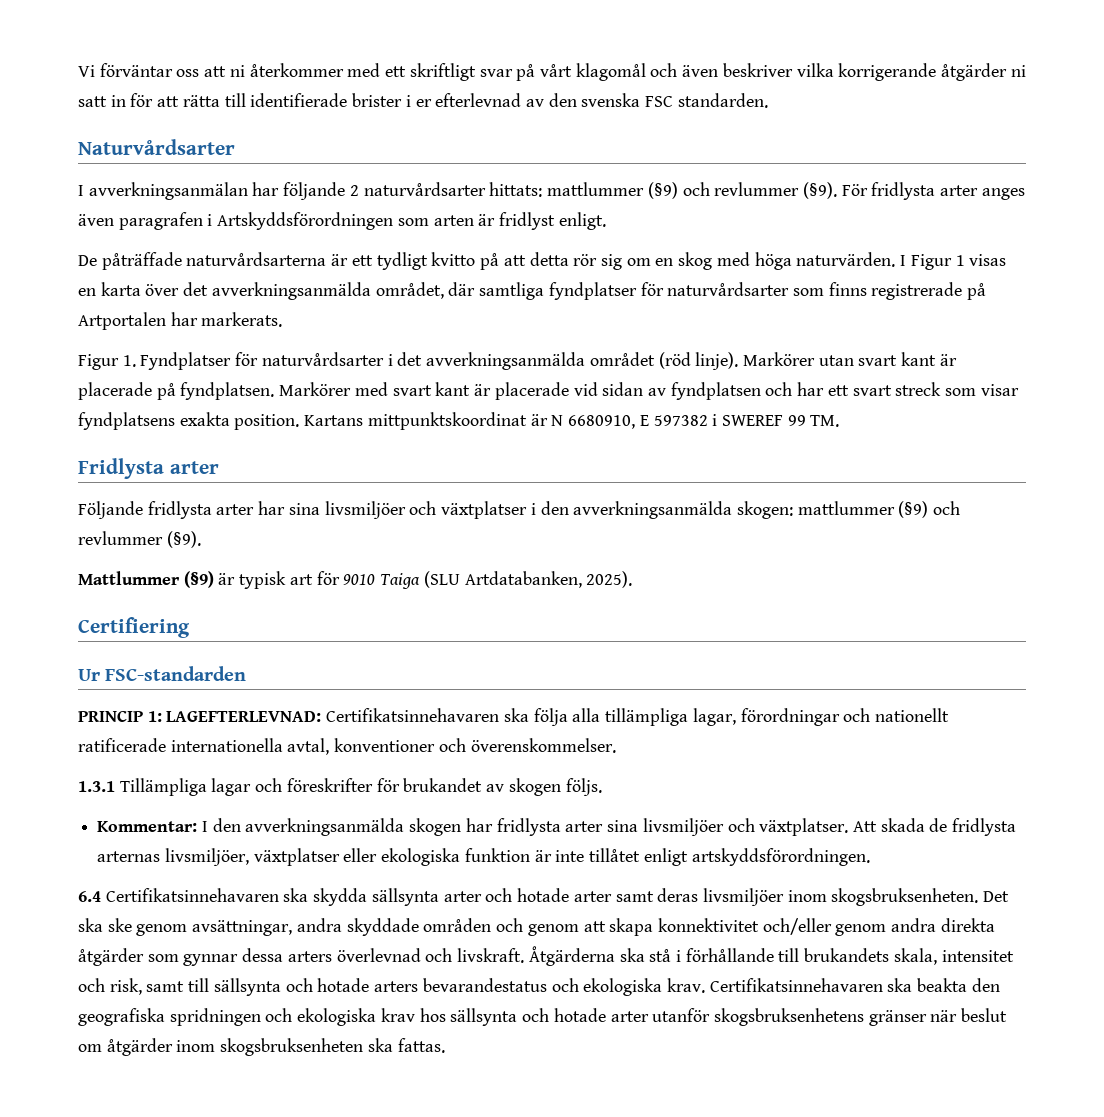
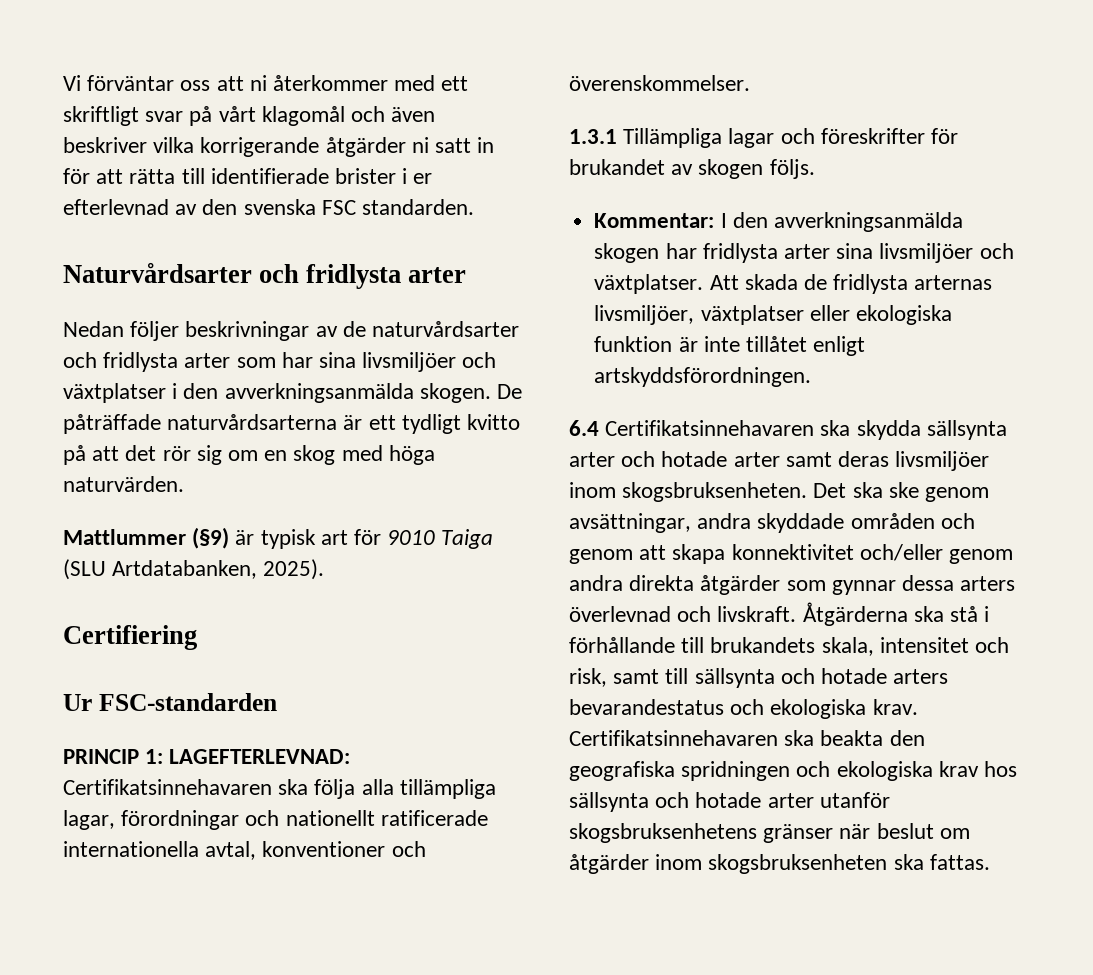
[78,182,1025,200] [78,212,606,230] // I avverkningsanmälan har följande 2 naturvårdsarter hittats: mattlummer (§9) och revlummer (§9). För fridlysta arter anges även paragrafen i Artskyddsförordningen som arten är fridlyst enligt. // -> [259,264,467,289] [63,321,520,341] [63,352,497,372] [63,383,491,403] och fridlysta arter // Nedan följer beskrivningar av de naturvårdsarter och fridlysta arter som har sina livsmiljöer och växtplatser i den avverkningsanmälda skogen.
[529,252,569,266] detta -> [125,445,157,461] det
[900,254,1007,270] [78,282,987,300] [78,312,283,330] [78,352,957,370] [78,382,1019,400] [78,412,840,430] [78,458,219,479] [78,501,961,519] [78,531,201,548] I Figur 1 visas en karta över det avverkningsanmälda området, där samtliga fyndplatser för naturvårdsarter som finns registrerade på Artportalen har markerats. // Figur 1. Fyndplatser för naturvårdsarter i det avverkningsanmälda området (röd linje). Markörer utan svart kant är placerade på fyndplatsen. Markörer med svart kant är placerade vid sidan av fyndplatsen och har ett svart streck som visar fyndplatsens exakta position. Kartans mittpunktskoordinat är N 6680910, E 597382 i SWEREF 99 TM. // Fridlysta arter // Följande fridlysta arter har sina livsmiljöer och växtplatser i den avverkningsanmälda skogen: mattlummer (§9) och revlummer (§9). -> (184, 484) none

